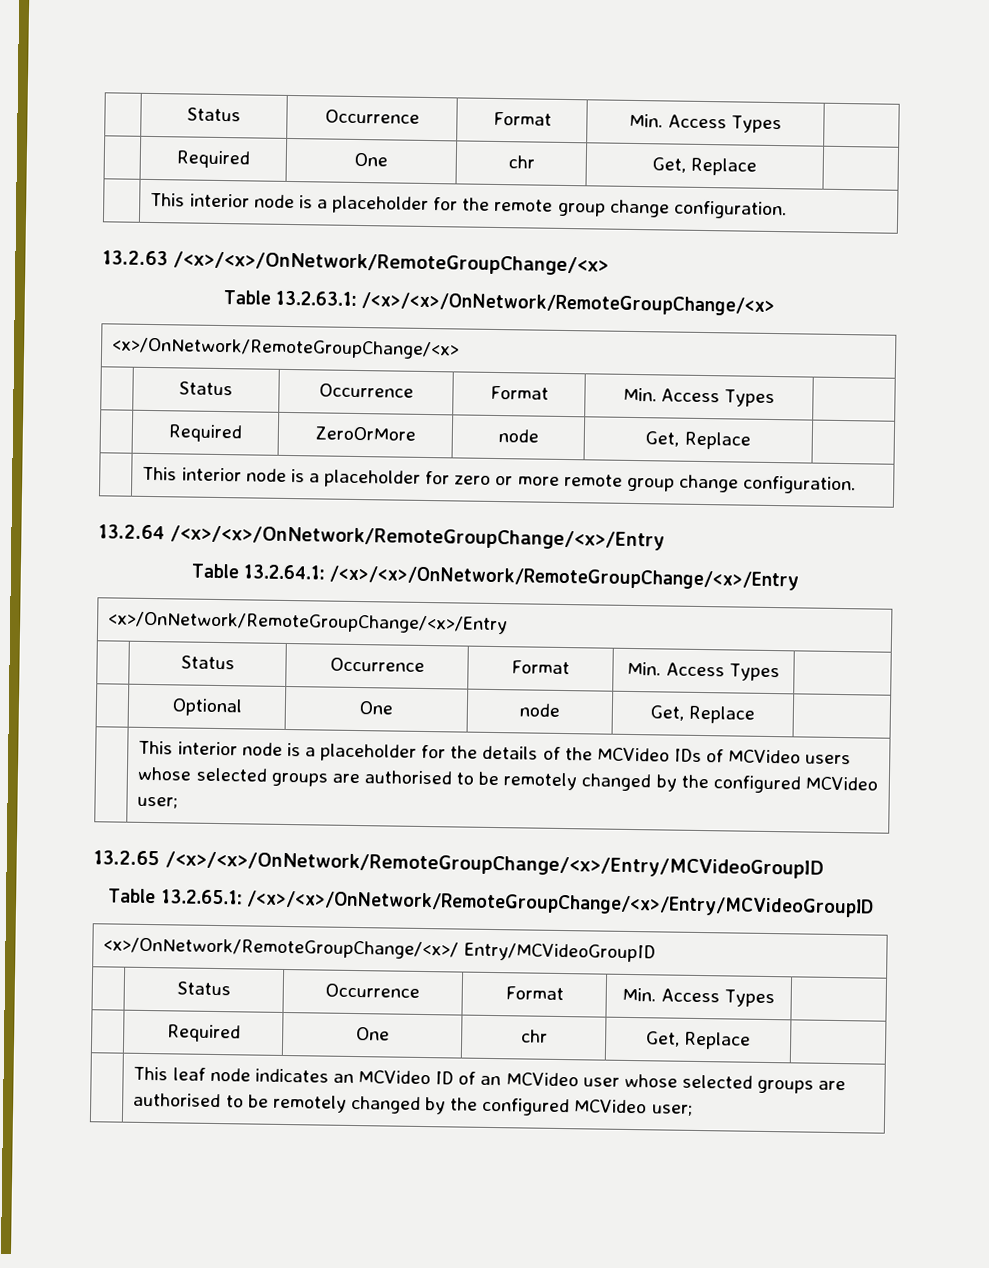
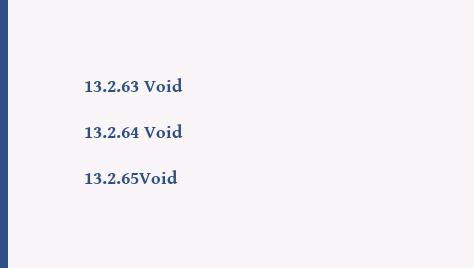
[187,107,241,122] [324,109,420,124] [492,111,552,126] [629,113,782,134] [176,150,250,169] [354,152,388,167] [507,155,535,169] [651,157,758,176] [150,192,787,220] [102,250,609,276] [222,290,776,317] [112,337,461,360] [179,381,233,396] [318,383,414,398] [489,385,549,400] [622,387,776,408] [168,424,242,443] [314,426,416,441] [497,429,539,443] [645,431,751,450] [142,466,857,495] [98,524,665,551] [190,563,800,591] [108,611,509,635] [180,655,235,670] [329,657,425,672] [511,660,570,675] [627,661,780,682] [171,698,243,717] [359,701,394,715] [519,703,560,717] [649,705,756,724] [138,740,852,765] [137,766,878,794] [137,796,179,809] [93,850,824,879] [108,888,874,918] [103,937,656,963] [176,981,231,996] [325,983,420,998] [504,986,564,1001] [622,987,775,1008] [166,1024,241,1043] [355,1027,390,1041] [520,1029,548,1043] [645,1031,752,1050] [133,1066,847,1094] [133,1092,693,1117] | Status | Occurrence | Format | Min. Access Types | // | Required | One | chr | Get, Replace | // | This interior node is a placeholder for the remote group change configuration. // 13.2.63 /<x>/<x>/OnNetwork/RemoteGroupChange/<x> // Table 13.2.63.1: /<x>/<x>/OnNetwork/RemoteGroupChange/<x> // <x>/OnNetwork/RemoteGroupChange/<x> // | Status | Occurrence | Format | Min. Access Types | // | Required | ZeroOrMore | node | Get, Replace | // | This interior node is a placeholder for zero or more remote group change configuration. // 13.2.64 /<x>/<x>/OnNetwork/RemoteGroupChange/<x>/Entry // Table 13.2.64.1: /<x>/<x>/OnNetwork/RemoteGroupChange/<x>/Entry // <x>/OnNetwork/RemoteGroupChange/<x>/Entry // | Status | Occurrence | Format | Min. Access Types | // | Optional | One | node | Get, Replace | // | This interior node is a placeholder for the details of the MCVideo IDs of MCVideo users whose selected groups are authorised to be remotely changed by the configured MCVideo user; // 13.2.65 /<x>/<x>/OnNetwork/RemoteGroupChange/<x>/Entry/MCVideoGroupID // Table 13.2.65.1: /<x>/<x>/OnNetwork/RemoteGroupChange/<x>/Entry/MCVideoGroupID // <x>/OnNetwork/RemoteGroupChange/<x>/ Entry/MCVideoGroupID // | Status | Occurrence | Format | Min. Access Types | // | Required | One | chr | Get, Replace | // | This leaf node indicates an MCVideo ID of an MCVideo user whose selected groups are authorised to be remotely changed by the configured MCVideo user; -> [84,78,183,92] [84,124,183,138] [84,170,178,184] 13.2.63 Void // 13.2.64 Void // 13.2.65Void

